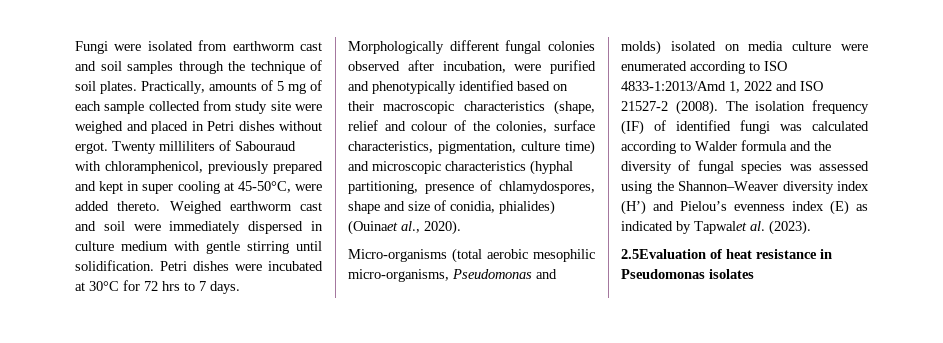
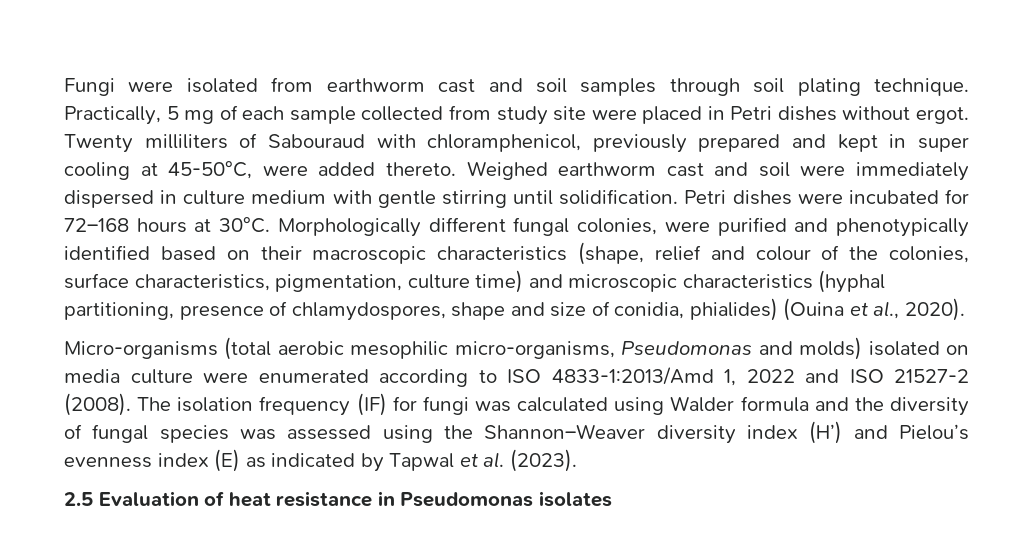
[228,60,322,74] [75,80,273,94] the technique of soil plates. Practically, amounts of -> [753,78,969,96] [64,106,161,125] soil plating technique. Practically,
[75,121,148,134] weighed and -> (637, 114) none
[75,280,240,294] [348,40,595,54] [348,60,506,73] at 30°C for 72 hrs to 7 days. Morphologically different fungal colonies observed after incubation, -> [945,189,969,204] [64,217,658,237] for 72–168 hours at 30°C. Morphologically different fungal colonies,
[348,220,398,235] (Ouinaet -> [783,298,868,321] (Ouina et
[654,120,731,131] of identified -> [392,396,417,411] for
[621,141,691,154] according to -> [614,397,665,415] using
[694,221,747,234] Tapwalet -> [389,453,478,471] Tapwal et
[621,249,706,259] 2.5Evaluation -> [64,491,199,506] 2.5 Evaluation

